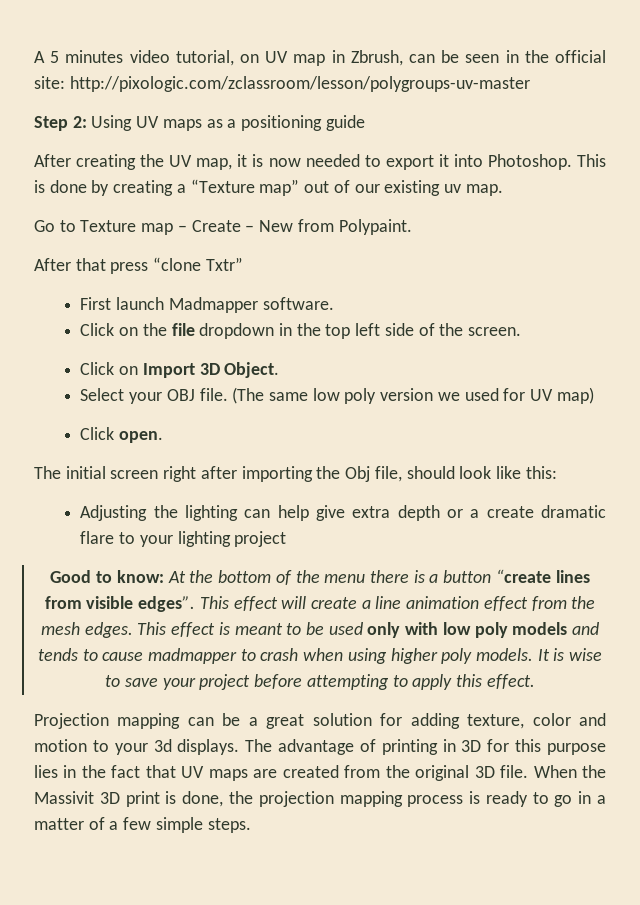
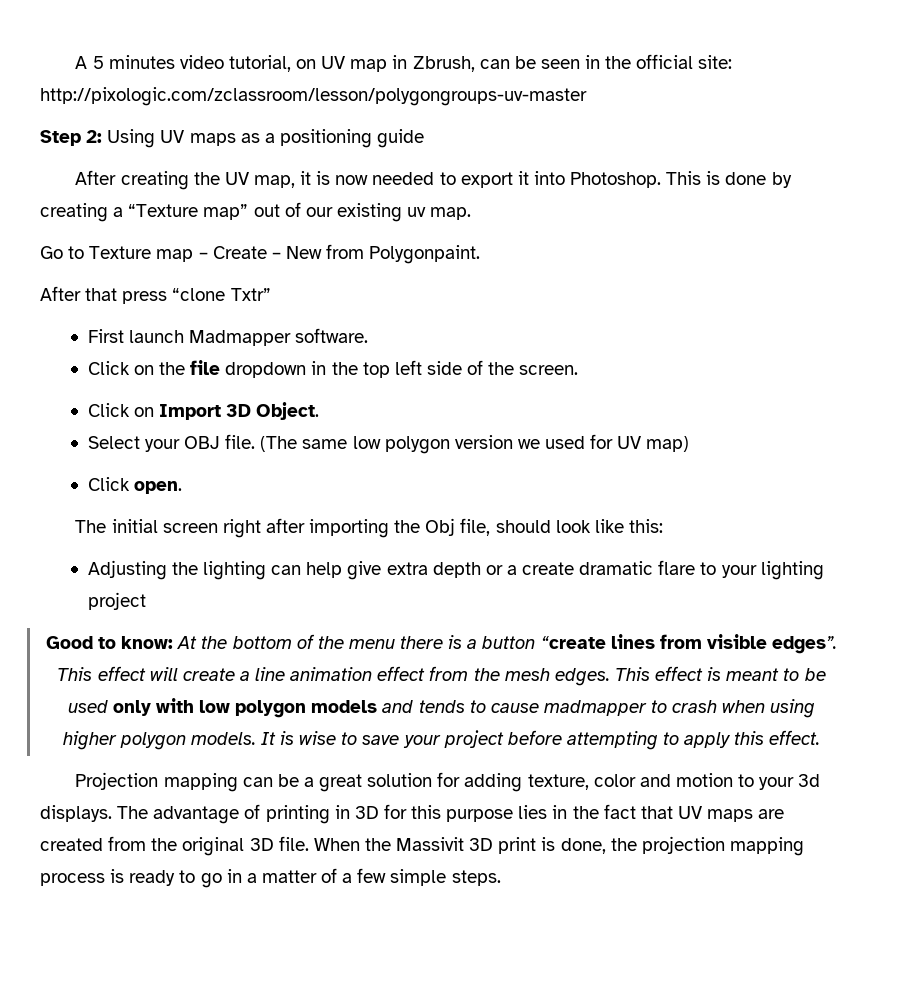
[69,76,530,92] http://pixologic.com/zclassroom/lesson/polygroups-uv-master -> [40,87,587,106] http://pixologic.com/zclassroom/lesson/polygongroups-uv-master
[338,219,412,235] Polypaint. -> [369,245,481,264] Polygonpaint.
[344,388,377,404] poly -> [384,436,450,454] polygon
[474,622,508,638] poly -> [235,700,307,718] polygon
[441,648,473,664] poly -> [119,732,186,750] polygon

